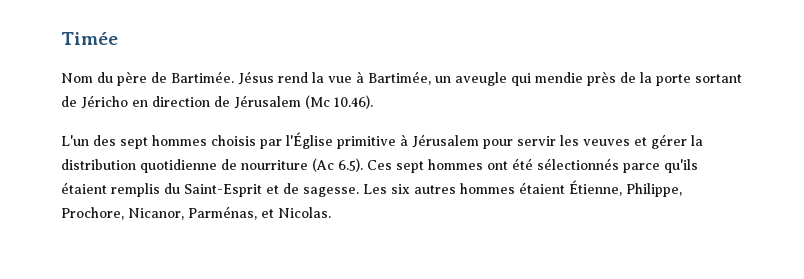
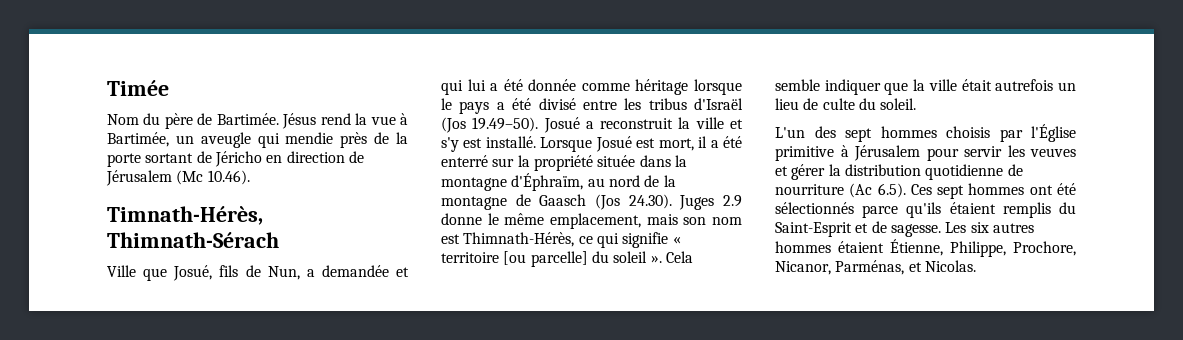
(373, 102) none -> [107,206,263,225] [107,232,279,248] [107,265,409,281] [441,79,742,95] [441,98,743,114] [441,117,743,133] [441,136,742,152] [441,155,687,171] [441,173,676,191] [441,194,742,210] [441,213,742,229] [441,232,681,248] [441,251,693,267] [775,79,1076,95] [775,98,917,110] // Timnath-Hérès, Thimnath-Sérach // Ville que Josué, fils de Nun, a demandée et qui lui a été donnée comme héritage lorsque le pays a été divisé entre les tribus d'Israël (Jos 19.49–50). Josué a reconstruit la ville et s'y est installé. Lorsque Josué est mort, il a été enterré sur la propriété située dans la montagne d'Éphraïm, au nord de la montagne de Gaasch (Jos 24.30). Juges 2.9 donne le même emplacement, mais son nom est Thimnath-Hérès, ce qui signifie « territoire [ou parcelle] du soleil ». Cela semble indiquer que la ville était autrefois un lieu de culte du soleil.

